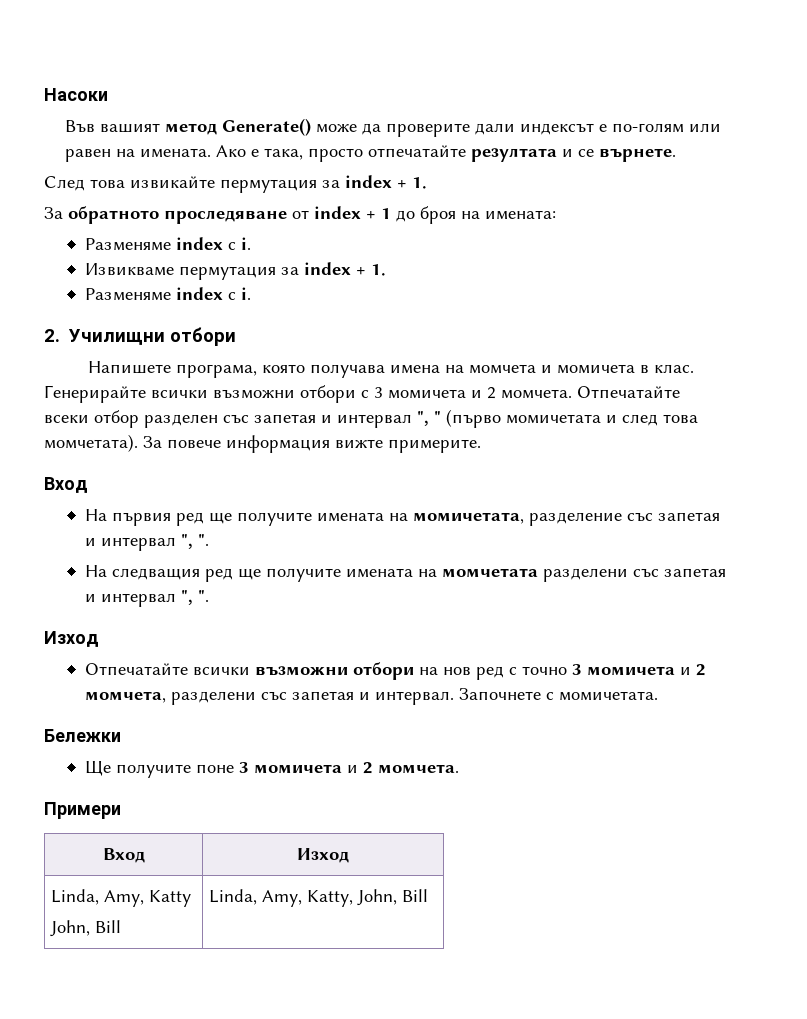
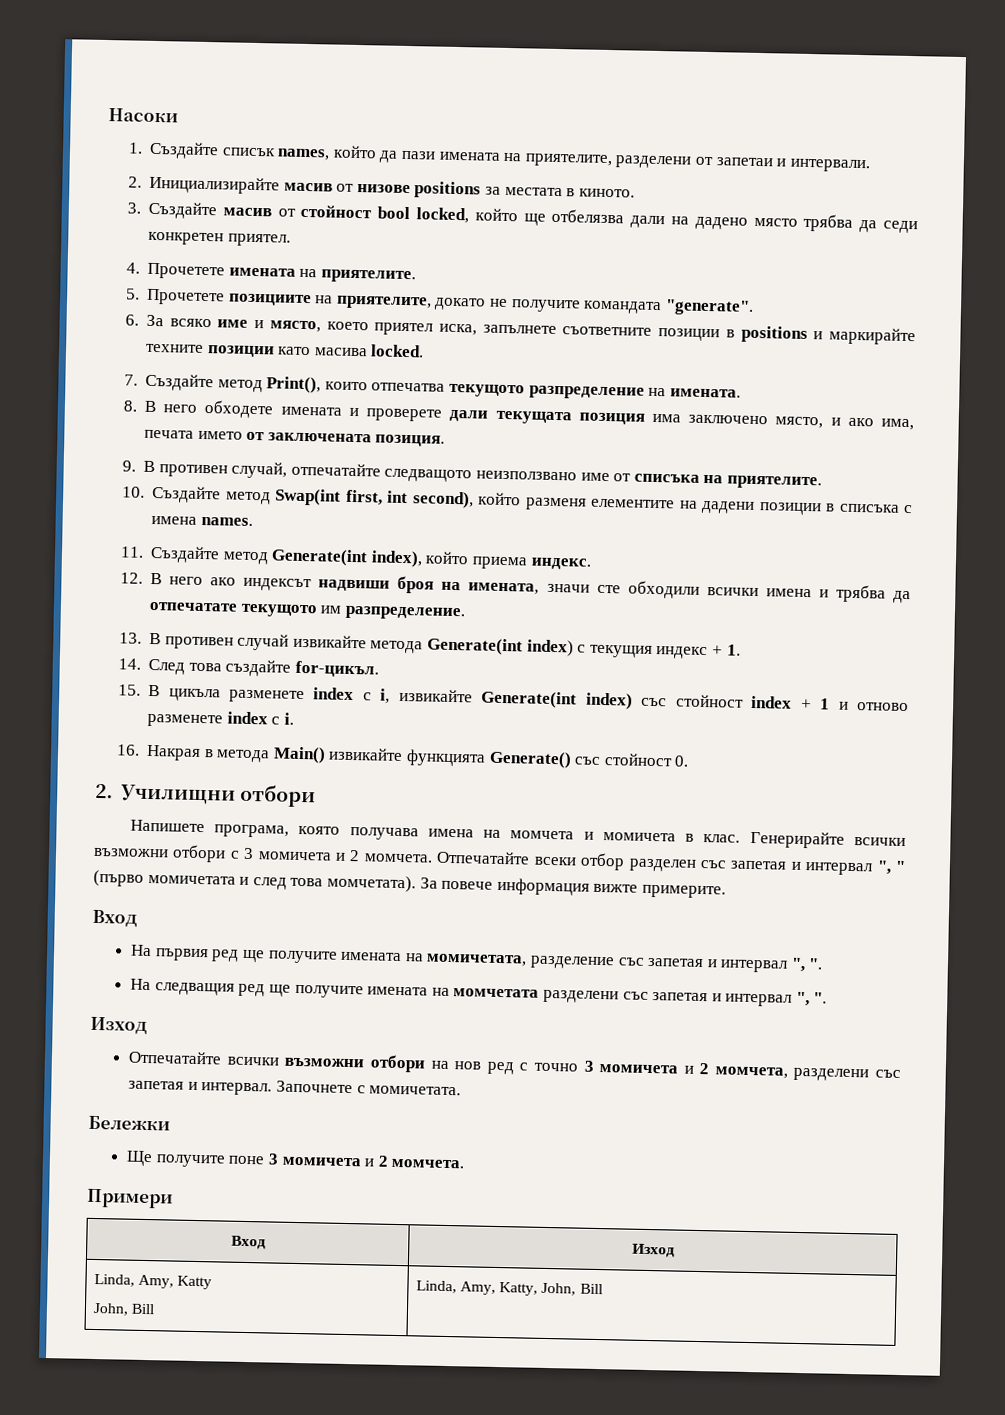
[64,118,721,137] [64,145,676,162] [44,175,427,193] [44,206,556,224] [84,237,251,251] [84,262,386,280] [84,287,251,301] Във вашият метод Generate() може да проверите дали индексът е по-голям или равен на имената. Ако е така, просто отпечатайте резултата и се върнете. // След това извикайте пермутация за index + 1. // За обратното проследяване от index + 1 до броя на имената: // Разменяме index с i. // Извикваме пермутация за index + 1. // Разменяме index с i. -> [127,141,870,173] [127,175,635,199] [126,201,918,234] [148,231,291,247] [125,262,416,284] [125,288,754,316] [124,314,917,346] [146,343,425,358] [123,373,741,400] [122,400,915,431] [144,429,446,447] [121,460,822,490] [121,485,913,516] [151,515,253,526] [119,545,591,570] [119,572,911,604] [149,601,465,621] [118,632,741,660] [117,658,379,678] [117,684,910,712] [147,711,294,728] [115,744,690,769] 1. Създайте списък names, който да пази имената на приятелите, разделени от запетаи и интервали. // 2. Инициализирайте масив от низове positions за местата в киното. // 3. Създайте масив от стойност bool locked, който ще отбелязва дали на дадено място трябва да седи конкретен приятел. // 4. Прочетете имената на приятелите. // 5. Прочетете позициите на приятелите, докато не получите командата "generate". // 6. За всяко име и място, което приятел иска, запълнете съответните позиции в positions и маркирайте техните позиции като масива locked. // 7. Създайте метод Print(), които отпечатва текущото разпределение на имената. // 8. В него обходете имената и проверете дали текущата позиция има заключено място, и ако има, печата името от заключената позиция. // 9. В противен случай, отпечатайте следващото неизползвано име от списъка на приятелите. // 10. Създайте метод Swap(int first, int second), който разменя елементите на дадени позиции в списъка с имена names. // 11. Създайте метод Generate(int index), който приема индекс. // 12. В него ако индексът надвиши броя на имената, значи сте обходили всички имена и трябва да отпечатате текущото им разпределение. // 13. В противен случай извикайте метода Generate(int index) с текущия индекс + 1. // 14. След това създайте for-цикъл. // 15. В цикъла разменете index с i, извикайте Generate(int index) със стойност index + 1 и отново разменете index с i. // 16. Накрая в метода Main() извикайте функцията Generate() със стойност 0.

